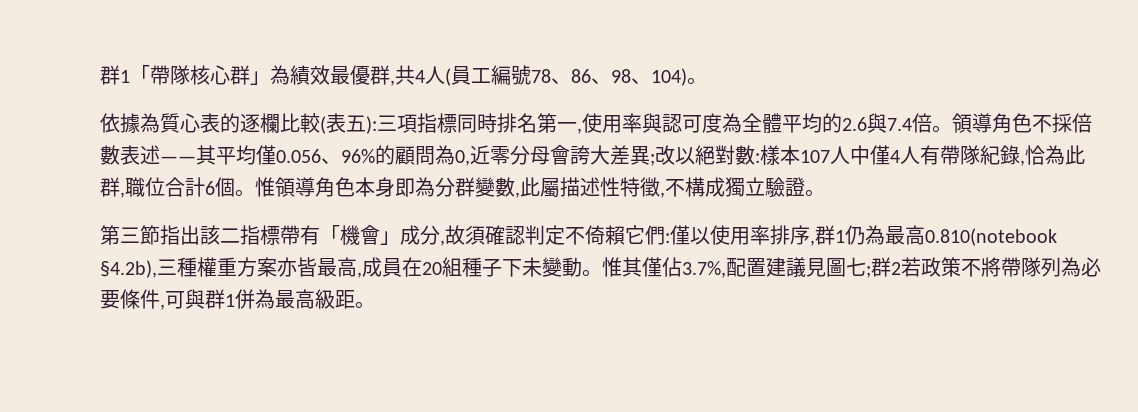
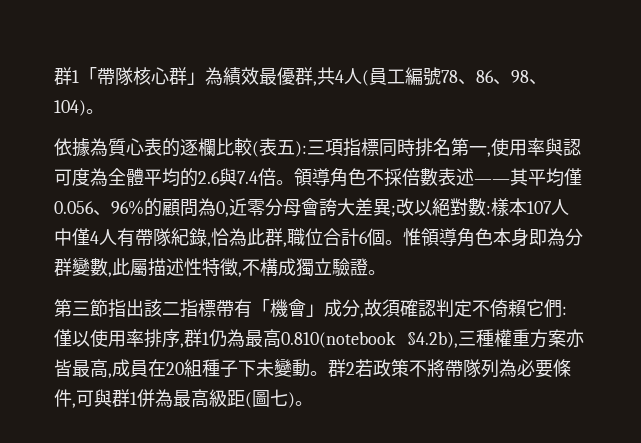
[602,257,871,278] 惟其僅佔3.7%,配置建議見圖七; -> (328, 373) none
(355, 299) none -> [245,389,295,408] (圖七)

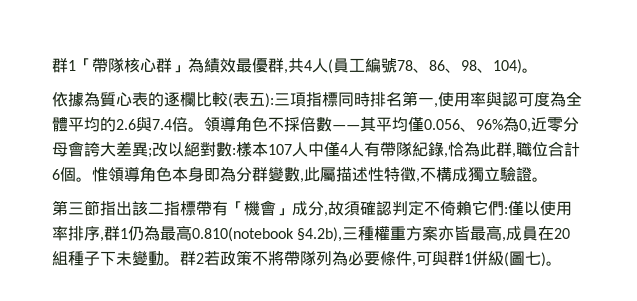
[438,168,474,186] 表述 -> (332, 124) none
[144,198,198,217] 的顧問 -> (503, 124) none
[155,389,245,408] 為最高級距 -> [488,251,504,266] 級

